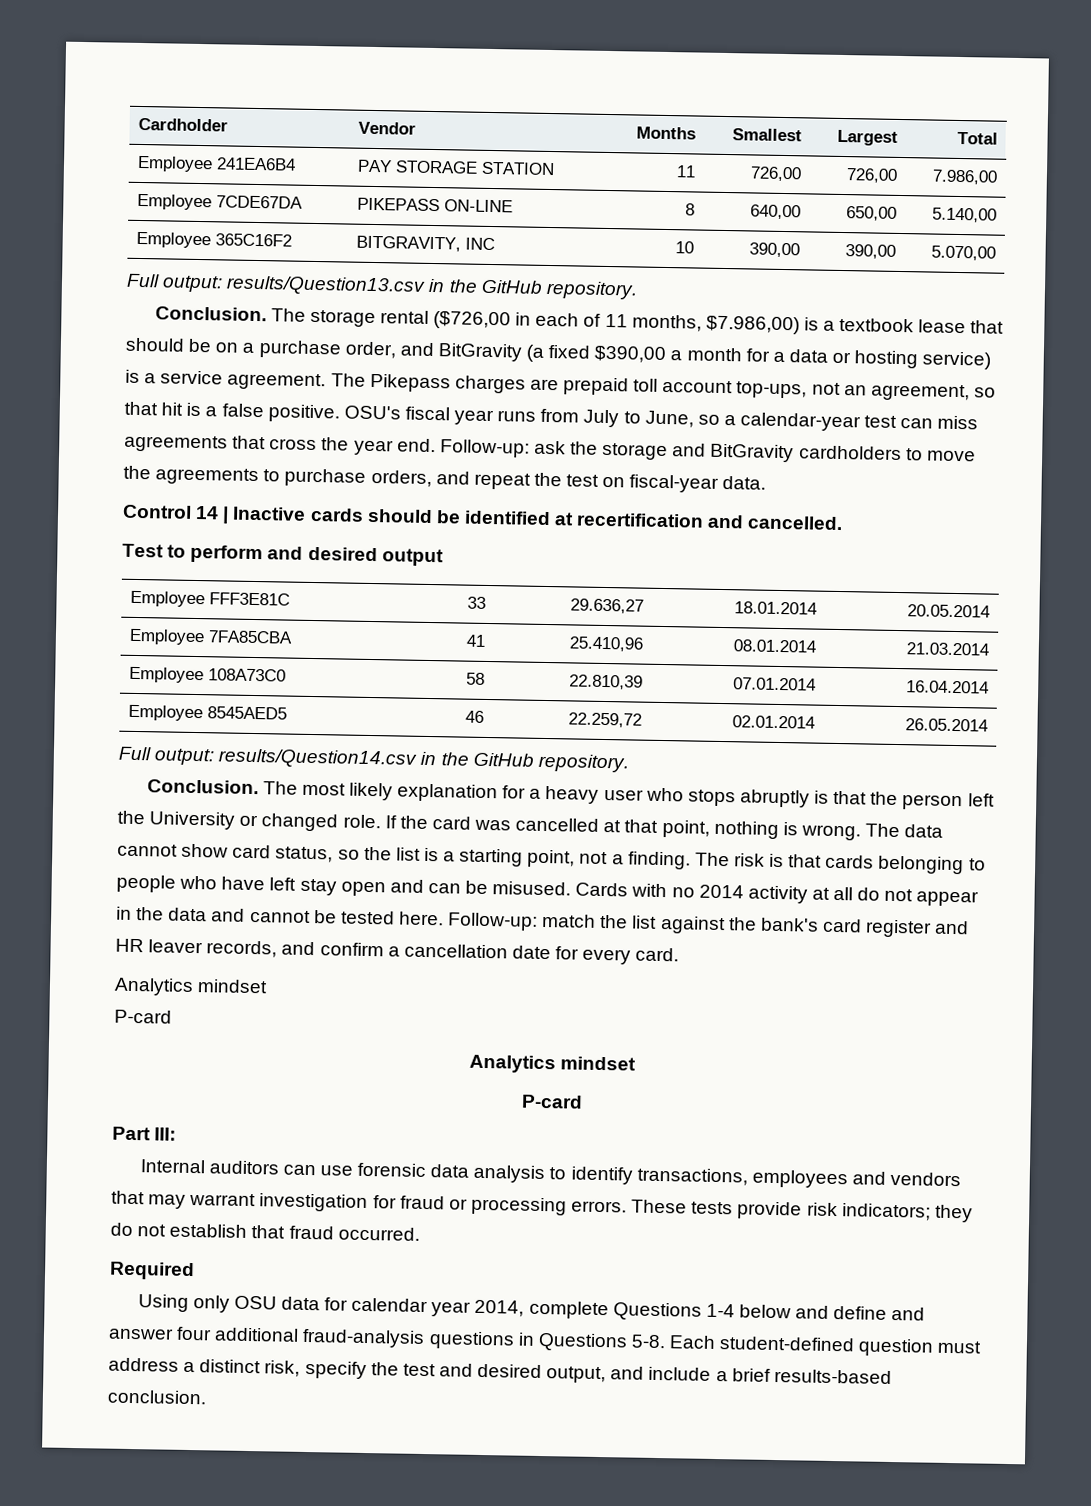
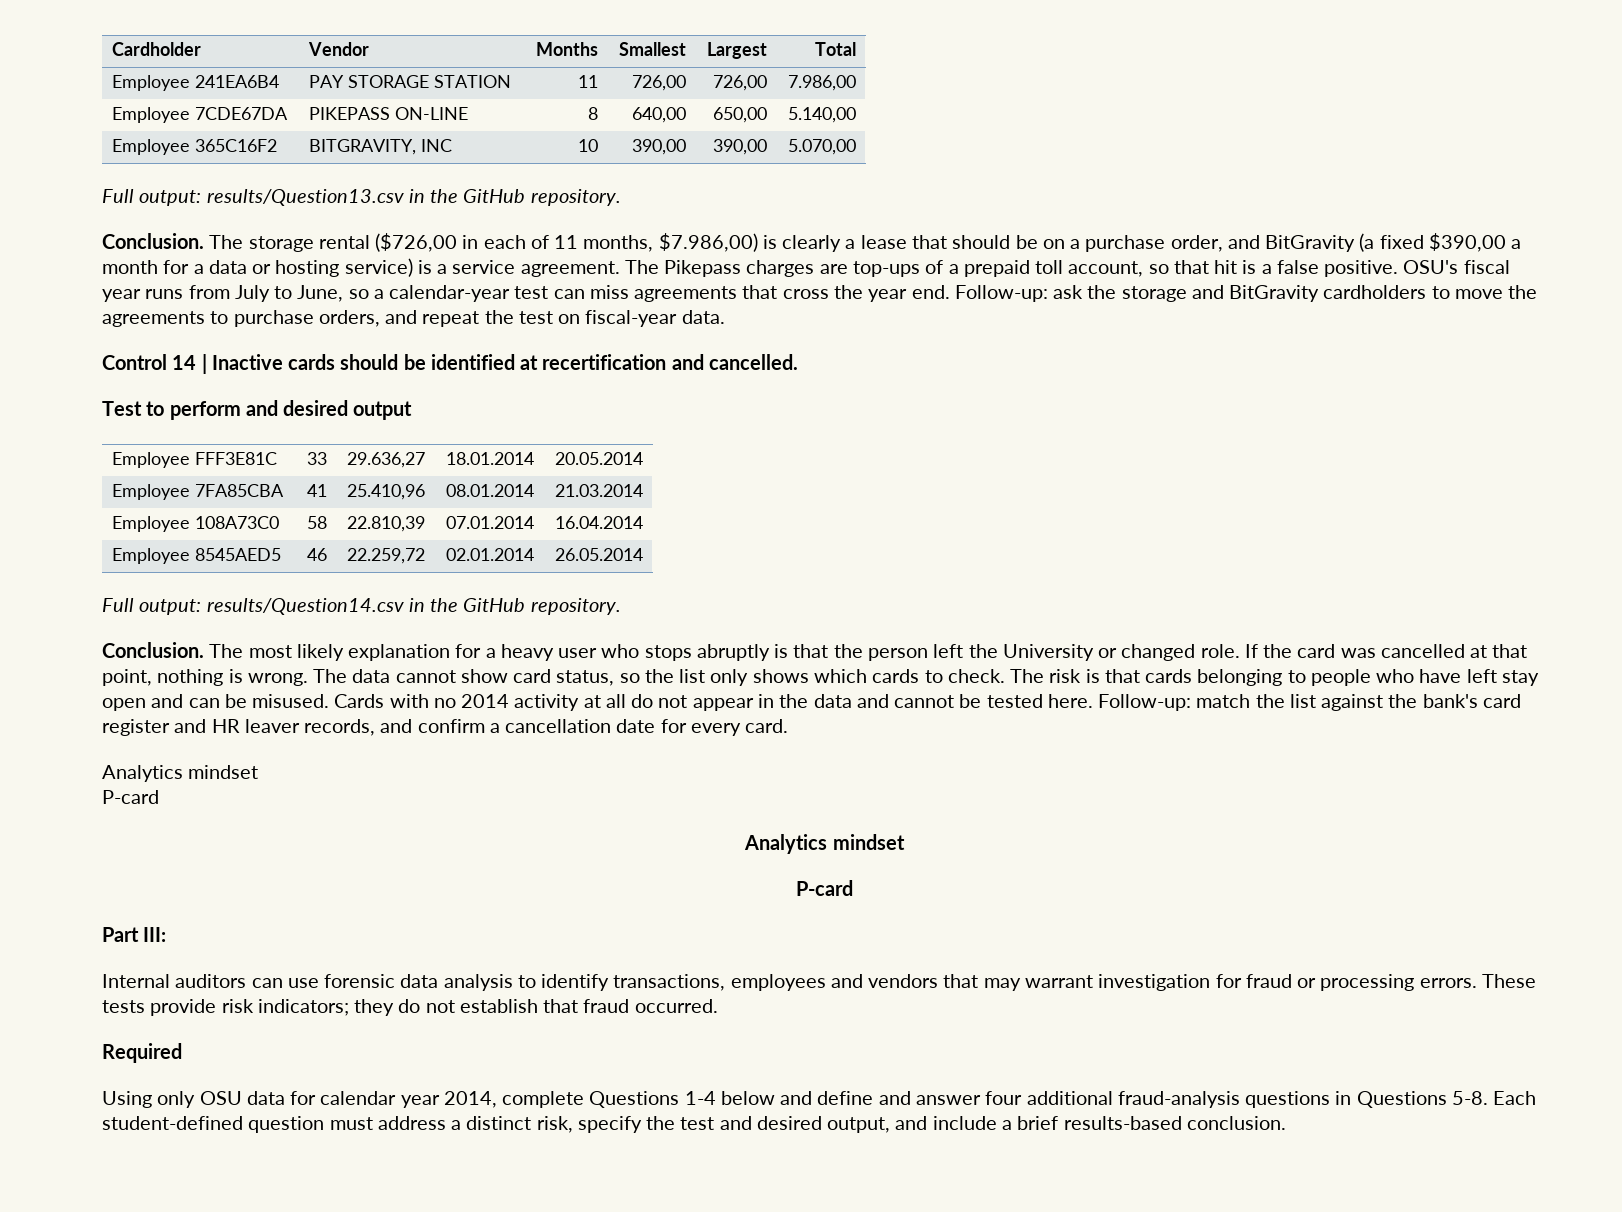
[823,317,915,333] a textbook -> [782,235,856,252] clearly a
[563,377,970,402] prepaid toll account top-ups, not an agreement, -> [852,260,1144,277] top-ups of a prepaid toll account,
[423,847,691,870] is a starting point, not a finding. -> [710,669,1005,686] only shows which cards to check.

